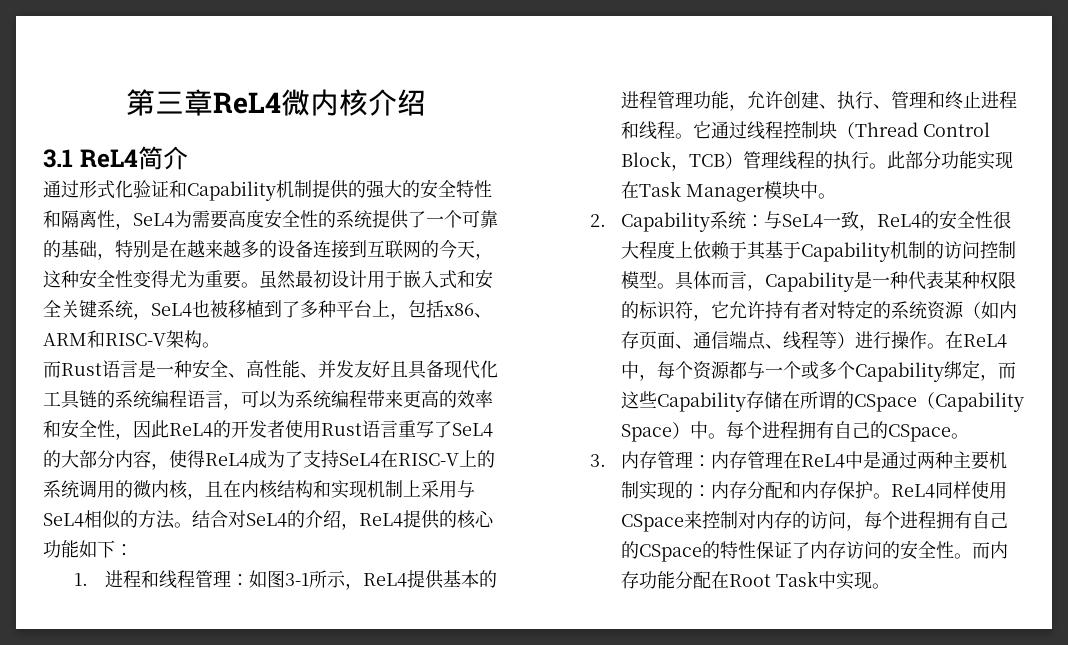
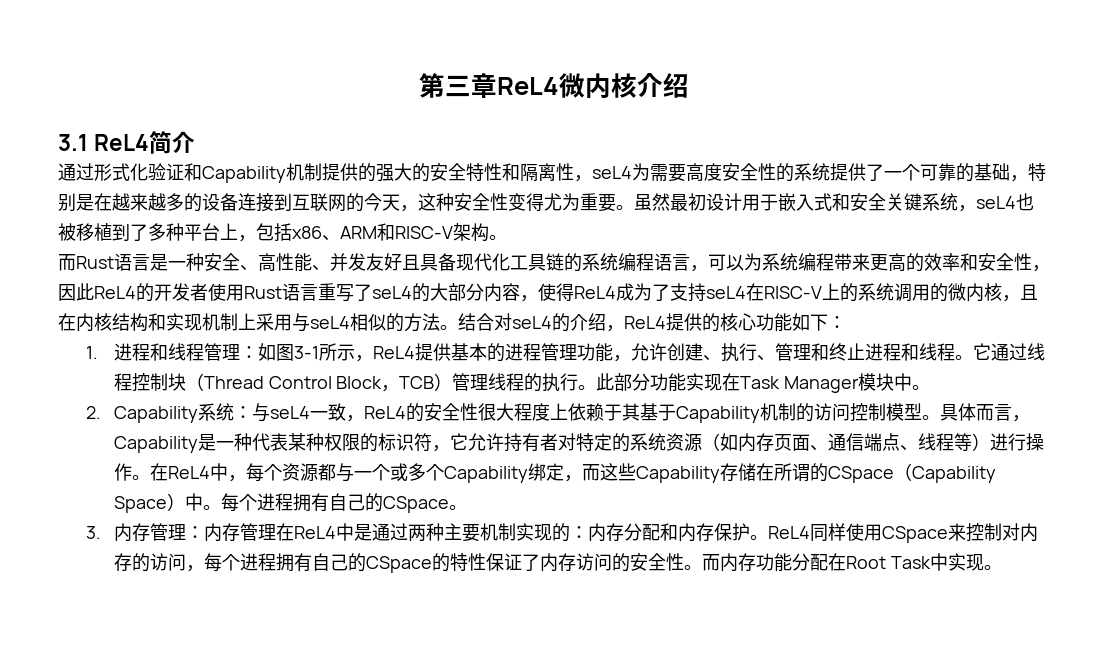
[133,213,174,227] SeL4 -> [592,166,632,179] seL4
[151,303,192,317] SeL4 -> [976,196,1016,209] seL4
[452,423,493,437] SeL4 -> [372,286,412,299] seL4
[339,453,380,467] SeL4 -> [706,286,746,299] seL4
[43,513,84,527] SeL4 -> [310,316,350,329] seL4
[246,513,287,527] SeL4 -> [512,316,552,329] seL4
[782,214,824,228] SeL4 -> [269,406,310,419] seL4

